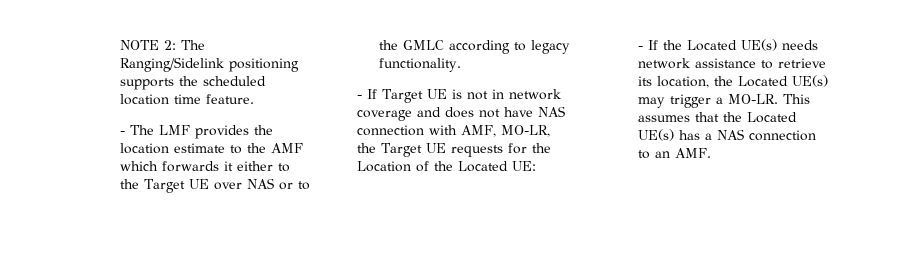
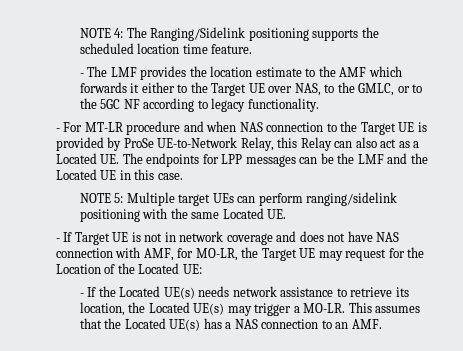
[119,40,176,50] NOTE 2: -> [79,28,124,38] NOTE 4:
[246,178,274,189] NAS -> [294,82,395,96] NAS, to the GMLC,
[402,40,444,50] GMLC -> [100,99,140,109] 5GC NF
(461, 65) none -> [55,121,427,135] [55,137,420,151] [55,153,428,167] [55,169,183,180] [79,192,398,206] [79,208,287,222] // - For MT-LR procedure and when NAS connection to the Target UE is provided by ProSe UE-to-Network Relay, this Relay can also act as a Located UE. The endpoints for LPP messages can be the LMF and the Located UE in this case. // NOTE 5: Multiple target UEs can perform ranging/sidelink positioning with the same Located UE.
(497, 131) none -> [177,248,194,258] for
[451,145,504,157] requests -> [318,249,387,261] may request

